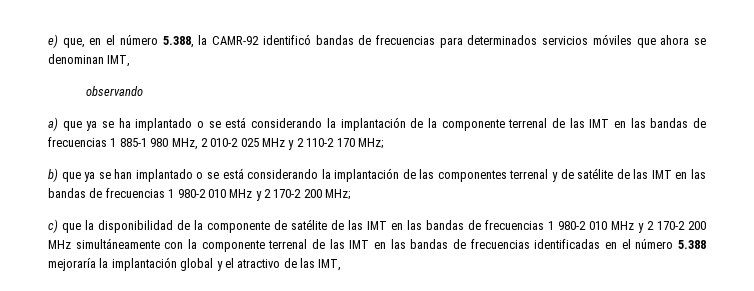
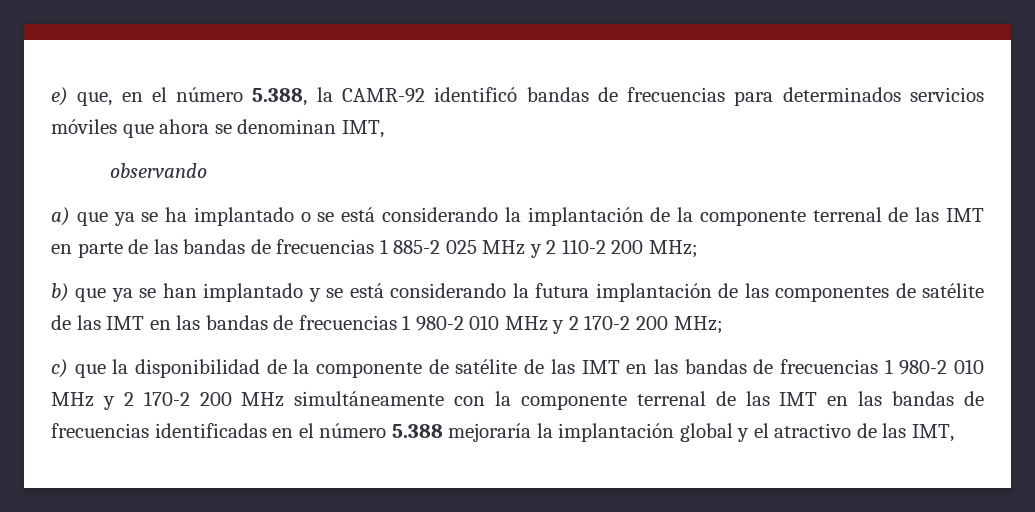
[630,118,706,128] [48,137,239,150] las bandas de frecuencias 1 885-1 980 MHz, 2 010-2 -> [77,239,441,258] parte de las bandas de frecuencias 1 885-2
[336,138,355,147] 170 -> [611,240,644,254] 200
[196,168,331,179] o se está considerando la -> [308,283,590,302] y se está considerando la futura
[509,169,559,182] terrenal y -> (890, 294) none

